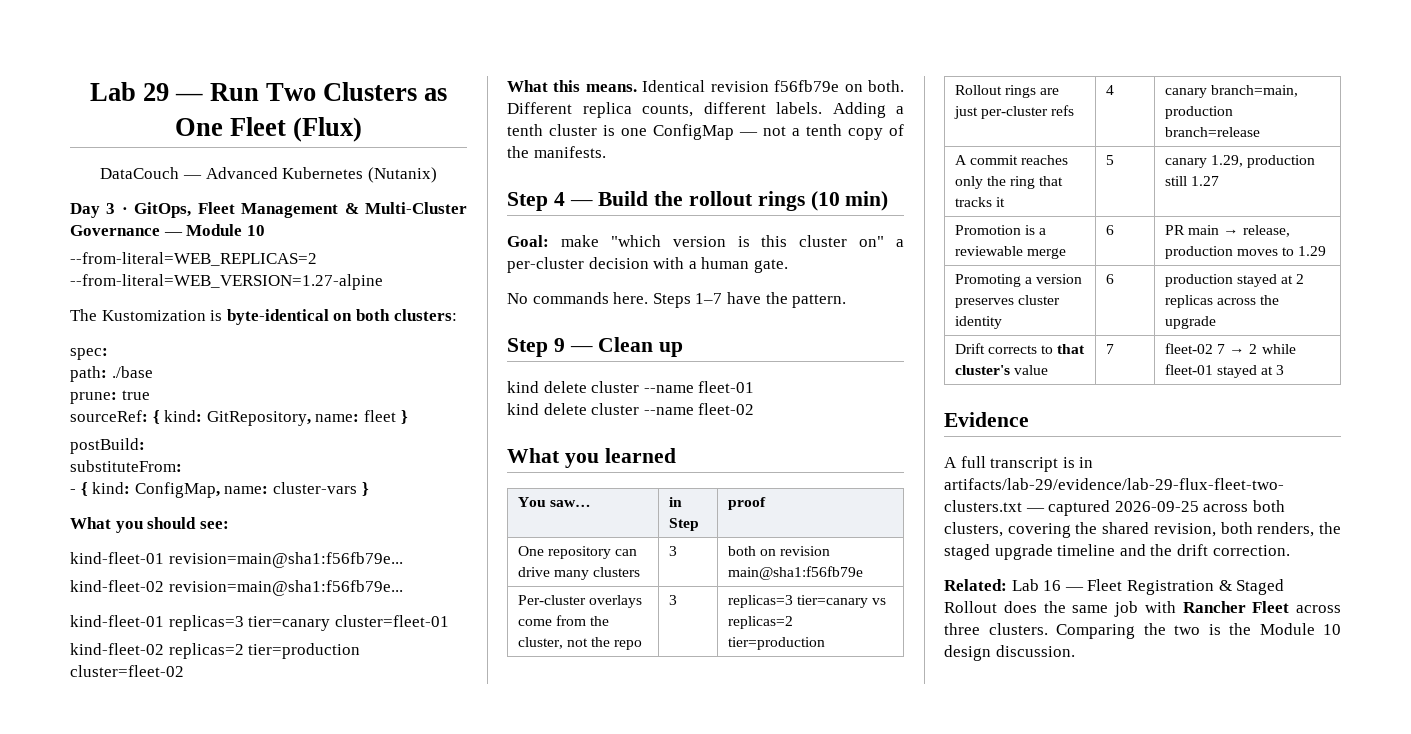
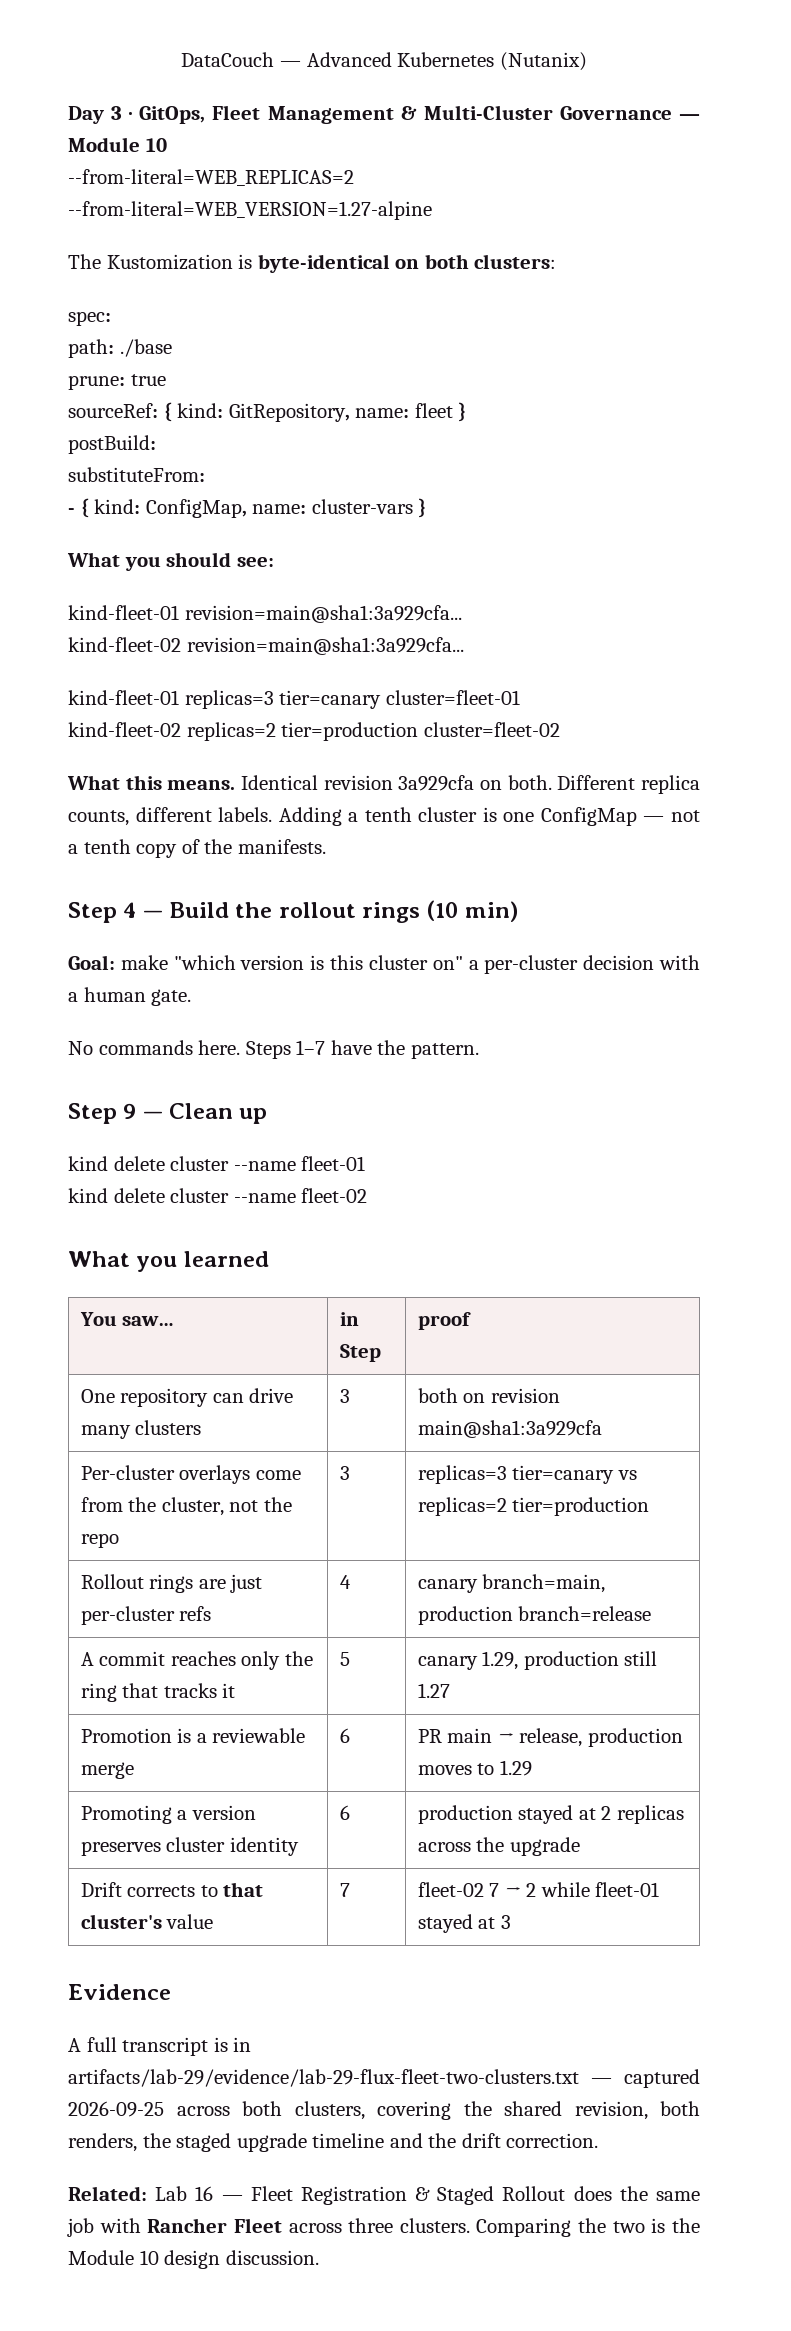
[89,82,448,101] [174,117,363,142] Lab 29 — Run Two Clusters as One Fleet (Flux) // -> (181, 59) none
[168,552,403,568] [70,580,403,596] revision=main@sha1:f56fb79e... // kind-fleet-02 revision=main@sha1:f56fb79e... -> [184,605,462,623] [68,637,464,655] revision=main@sha1:3a929cfa... // kind-fleet-02 revision=main@sha1:3a929cfa...
[774,80,840,92] f56fb79e -> [398,775,475,791] 3a929cfa
[727,566,863,580] main@sha1:f56fb79e -> [417,1420,602,1438] main@sha1:3a929cfa

